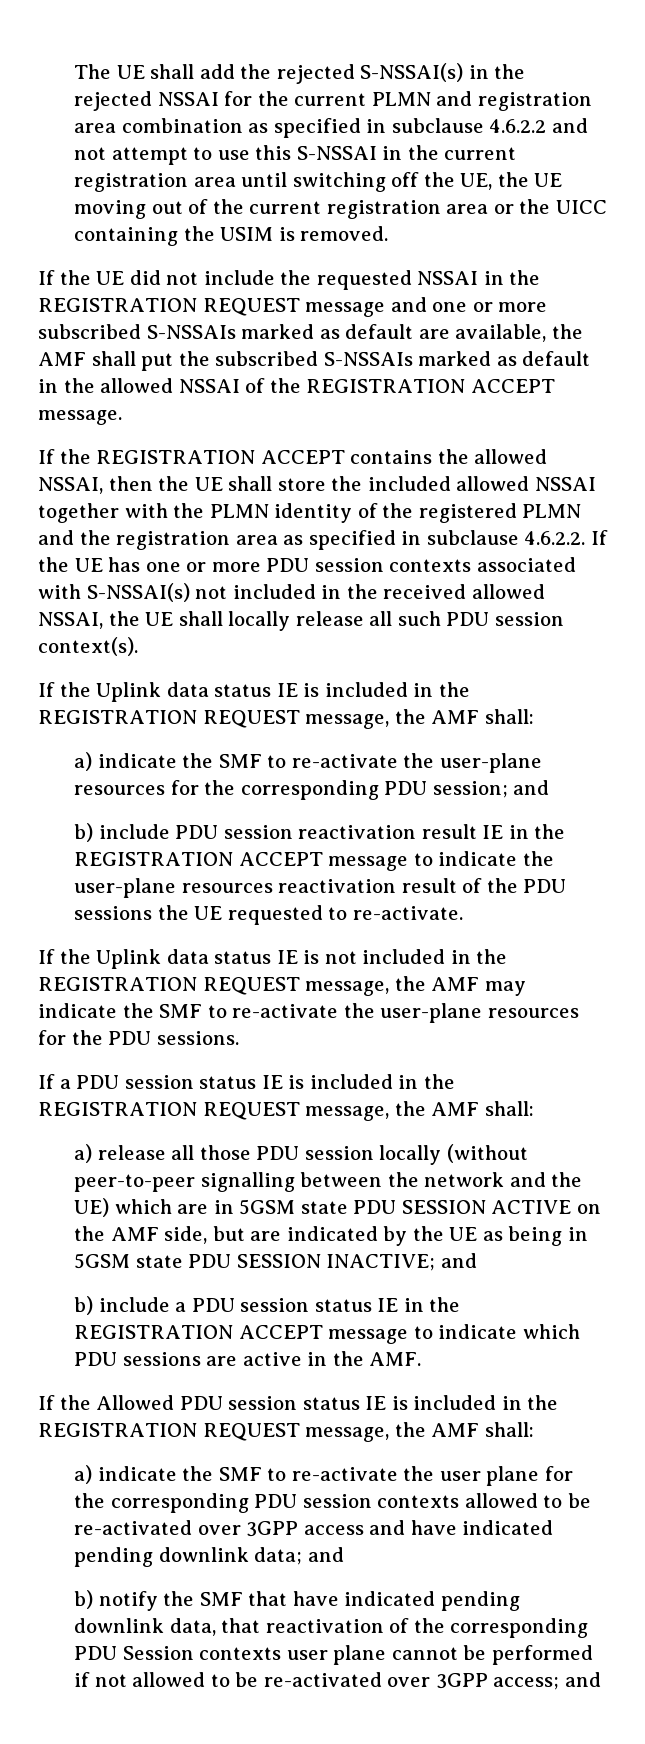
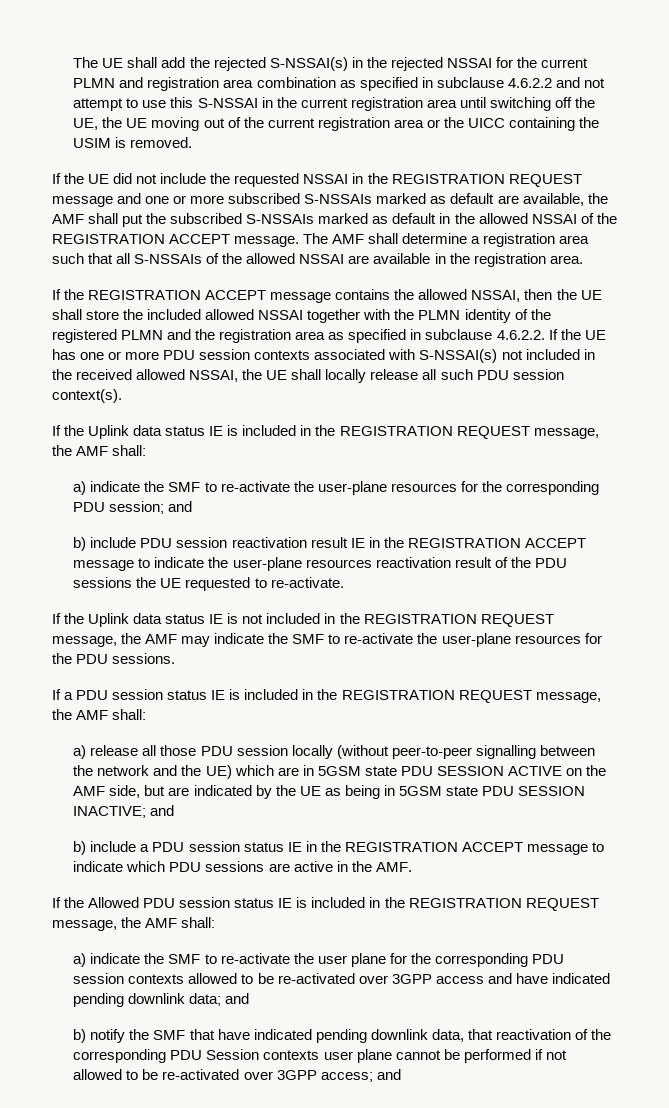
(122, 417) none -> [303,233,590,247] [52,253,583,267] The AMF shall determine a registration area such that all S-NSSAIs of the allowed NSSAI are available in the registration area.
(345, 457) none -> [270,292,332,303] message

